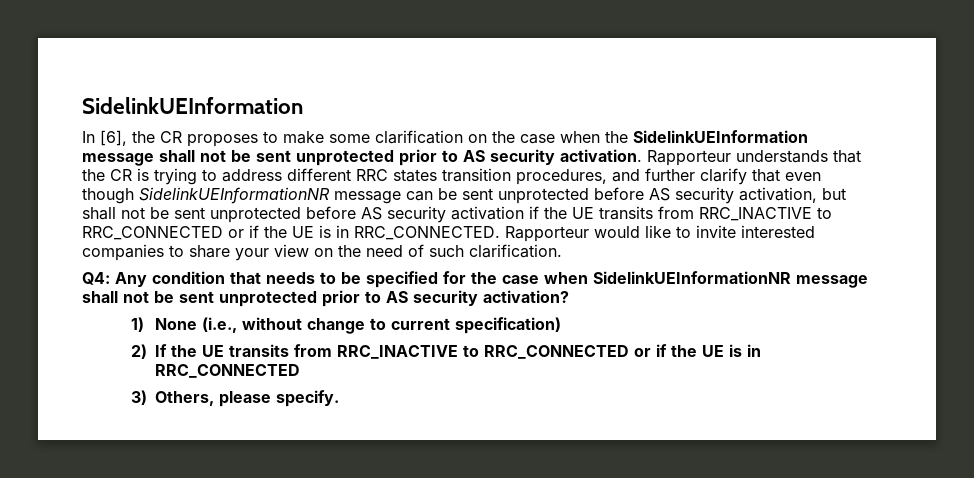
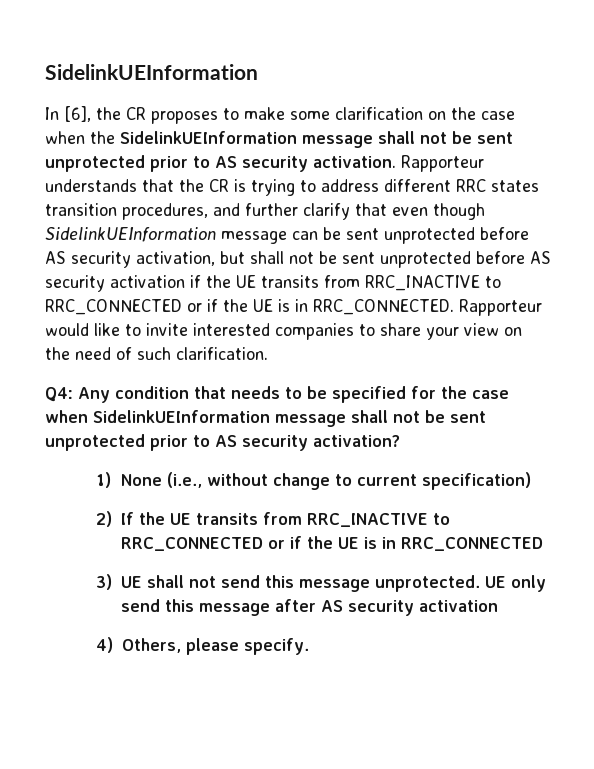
[139,187,330,204] SidelinkUEInformationNR -> [45,227,216,242] SidelinkUEInformation
[593,271,791,284] SidelinkUEInformationNR -> [93,410,270,423] SidelinkUEInformation
(147, 397) none -> [121,575,547,592] [121,599,499,616] [95,637,113,653] UE shall not send this message unprotected. UE only send this message after AS security activation // 4)

